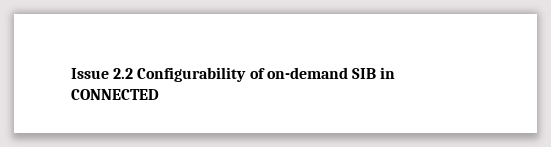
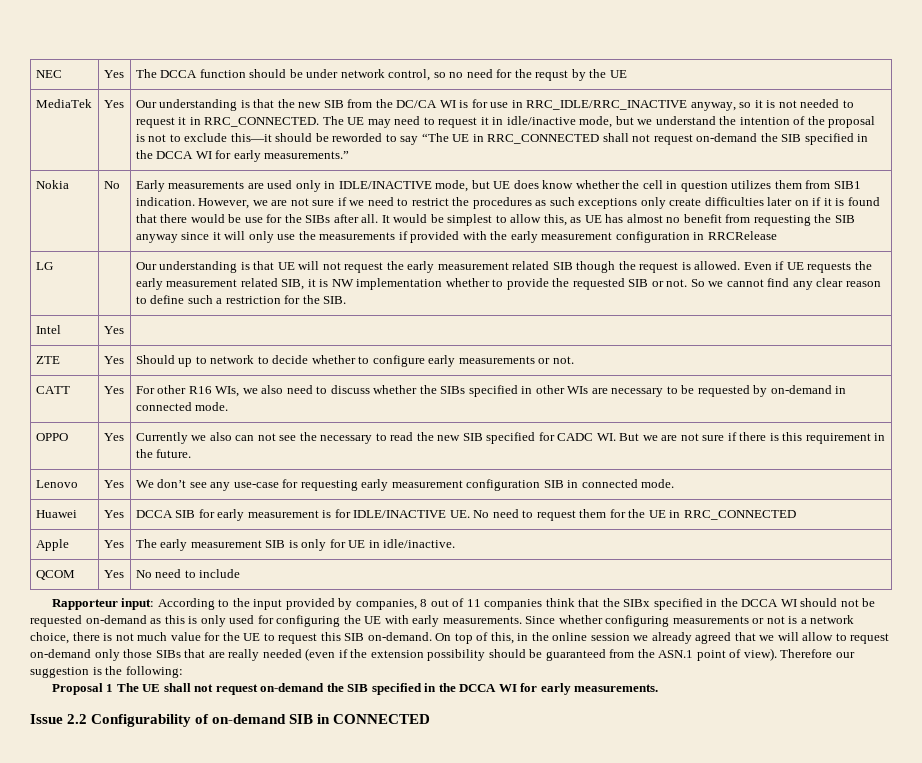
(71, 73) none -> [35,70,62,78] [103,70,124,78] [135,69,627,81] [35,99,92,108] [103,100,124,108] [135,99,854,111] [135,116,876,128] [135,133,869,145] [135,150,350,162] [35,180,69,189] [103,181,120,189] [135,180,861,192] [135,197,880,209] [135,214,855,226] [135,231,777,243] [35,262,53,270] [135,261,872,273] [135,278,881,290] [135,295,347,304] [35,325,61,334] [103,326,124,334] [35,356,60,364] [103,356,124,364] [135,355,574,367] [35,386,70,394] [103,386,124,394] [135,385,847,397] [135,402,229,411] [35,433,68,441] [103,433,124,441] [135,432,886,444] [135,449,192,458] [35,480,78,488] [103,480,124,488] [135,479,675,491] [35,510,77,518] [103,510,124,518] [135,509,796,521] [35,539,69,551] [103,540,124,548] [135,539,456,551] [35,570,75,580] [103,570,124,578] [135,569,241,578] [51,598,876,610] [30,615,855,627] [30,632,890,644] [30,648,855,661] [30,666,183,678] [51,683,659,695] NEC | Yes | The DCCA function should be under network control, so no need for the requst by the UE // MediaTek | Yes | Our understanding is that the new SIB from the DC/CA WI is for use in RRC_IDLE/RRC_INACTIVE anyway, so it is not needed to request it in RRC_CONNECTED. The UE may need to request it in idle/inactive mode, but we understand the intention of the proposal is not to exclude this—it should be reworded to say “The UE in RRC_CONNECTED shall not request on-demand the SIB specified in the DCCA WI for early measurements.” // Nokia | No | Early measurements are used only in IDLE/INACTIVE mode, but UE does know whether the cell in question utilizes them from SIB1 indication. However, we are not sure if we need to restrict the procedures as such exceptions only create difficulties later on if it is found that there would be use for the SIBs after all. It would be simplest to allow this, as UE has almost no benefit from requesting the SIB anyway since it will only use the measurements if provided with the early measurement configuration in RRCRelease // LG | | Our understanding is that UE will not request the early measurement related SIB though the request is allowed. Even if UE requests the early measurement related SIB, it is NW implementation whether to provide the requested SIB or not. So we cannot find any clear reason to define such a restriction for the SIB. // Intel | Yes | // ZTE | Yes | Should up to network to decide whether to configure early measurements or not. // CATT | Yes | For other R16 WIs, we also need to discuss whether the SIBs specified in other WIs are necessary to be requested by on-demand in connected mode. // OPPO | Yes | Currently we also can not see the necessary to read the new SIB specified for CADC WI. But we are not sure if there is this requirement in the future. // Lenovo | Yes | We don’t see any use-case for requesting early measurement configuration SIB in connected mode. // Huawei | Yes | DCCA SIB for early measurement is for IDLE/INACTIVE UE. No need to request them for the UE in RRC_CONNECTED // Apple | Yes | The early measurement SIB is only for UE in idle/inactive. // QCOM | Yes | No need to include // Rapporteur input: According to the input provided by companies, 8 out of 11 companies think that the SIBx specified in the DCCA WI should not be requested on-demand as this is only used for configuring the UE with early measurements. Since whether configuring measurements or not is a network choice, there is not much value for the UE to request this SIB on-demand. On top of this, in the online session we already agreed that we will allow to request on-demand only those SIBs that are really needed (even if the extension possibility should be guaranteed from the ASN.1 point of view). Therefore our suggestion is the following: // Proposal 1 The UE shall not request on-demand the SIB specified in the DCCA WI for early measurements. //

